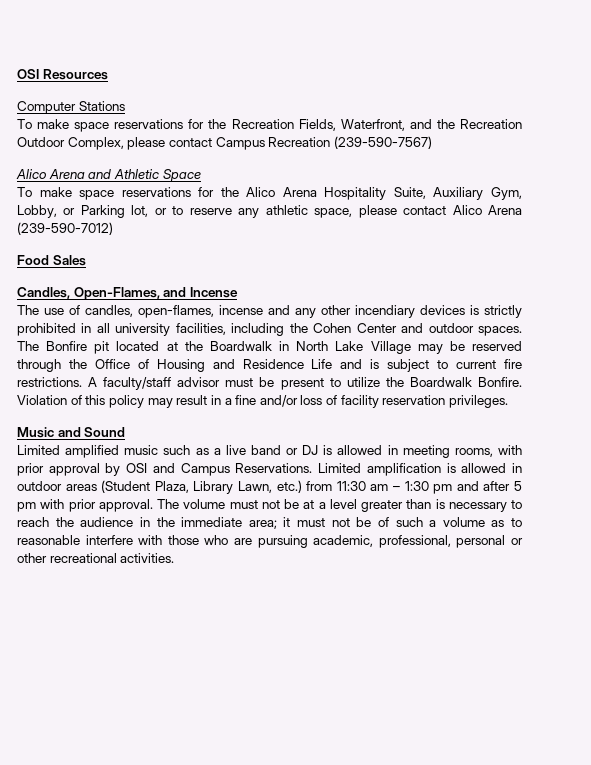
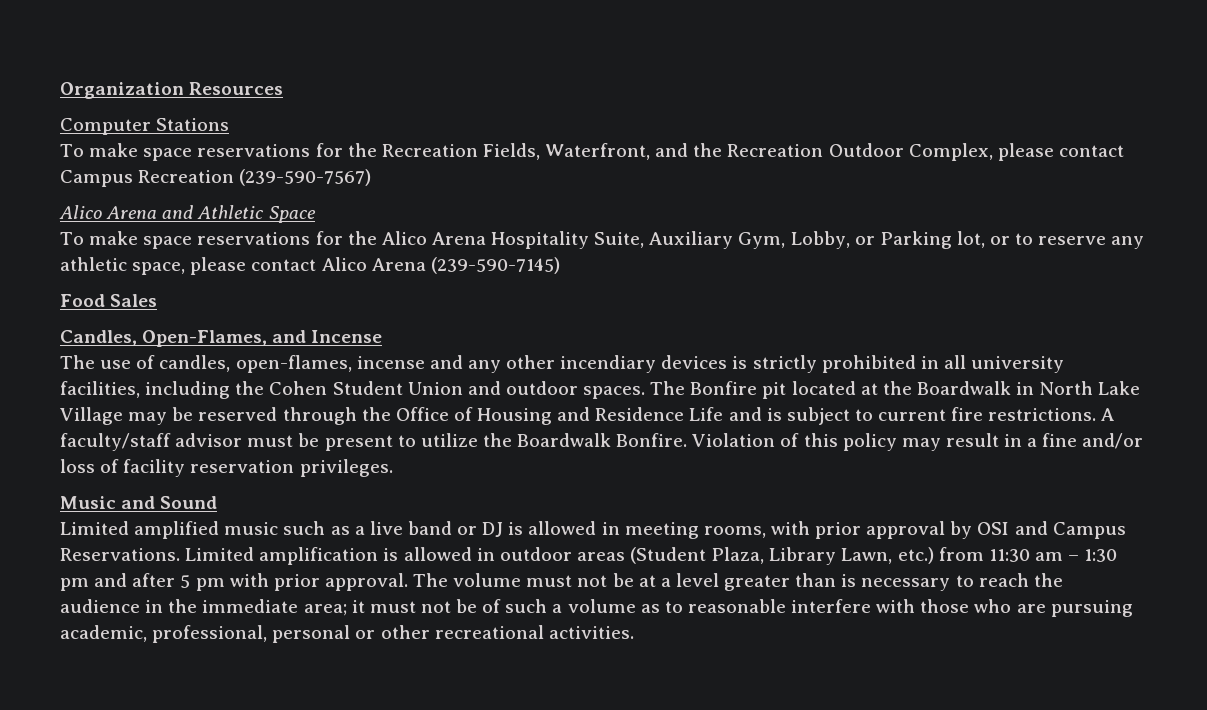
[17,69,39,79] OSI -> [60,82,184,99] Organization
[17,222,113,235] (239-590-7012) -> [430,257,560,274] (239-590-7145)
[356,323,397,333] Center -> [332,381,463,395] Student Union

